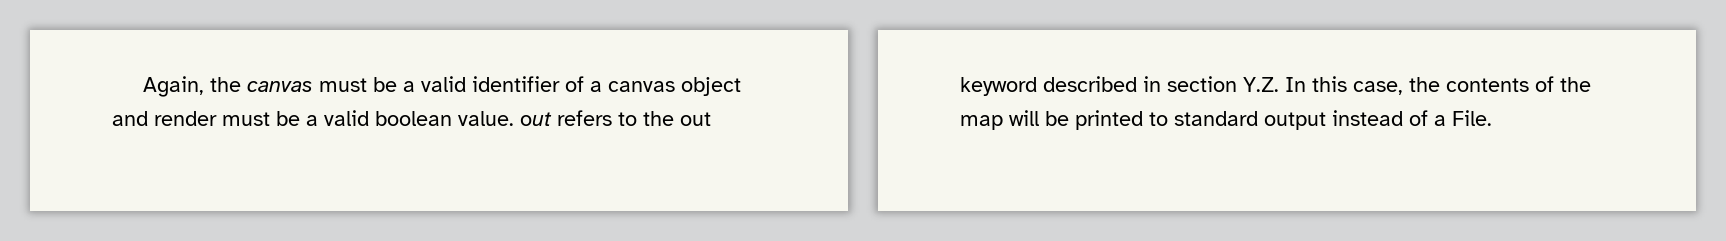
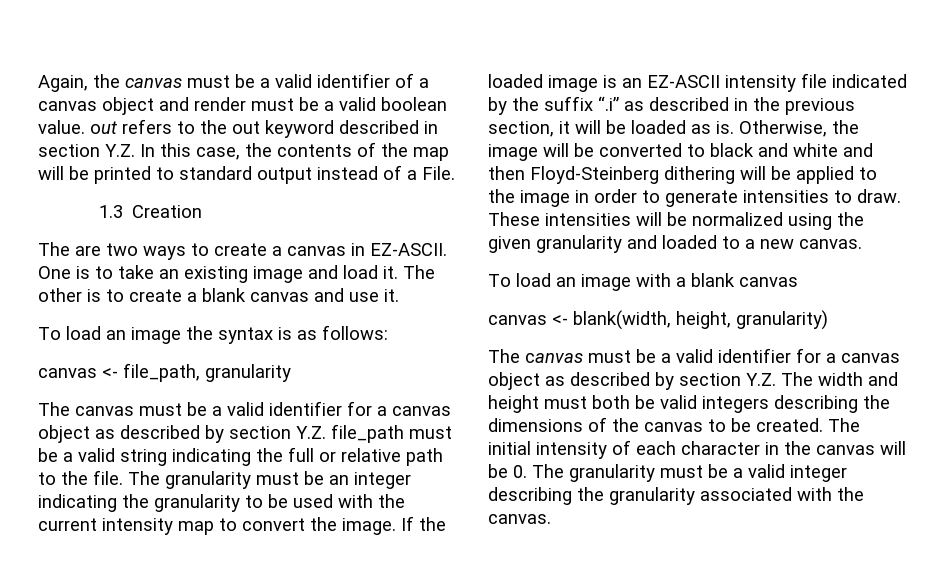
(1492, 118) none -> [98,205,202,218] [38,242,447,260] [38,265,435,283] [38,288,399,302] [38,325,388,344] [38,363,291,382] [38,401,451,416] [38,424,452,443] [38,447,443,466] [38,470,411,489] [38,494,405,512] [38,516,446,535] [488,73,907,92] [488,96,855,115] [488,120,859,137] [488,143,873,161] [488,166,877,184] [488,189,901,207] [488,212,864,230] [488,235,862,253] [488,273,798,291] [488,310,828,330] [488,348,900,363] [488,372,898,390] [488,395,890,413] [488,417,860,432] [488,440,906,459] [488,464,847,482] [488,487,864,505] [488,514,551,524] // 1.3 Creation // The are two ways to create a canvas in EZ-ASCII. One is to take an existing image and load it. The other is to create a blank canvas and use it. // To load an image the syntax is as follows: // canvas <- file_path, granularity // The canvas must be a valid identifier for a canvas object as described by section Y.Z. file_path must be a valid string indicating the full or relative path to the file. The granularity must be an integer indicating the granularity to be used with the current intensity map to convert the image. If the loaded image is an EZ-ASCII intensity file indicated by the suffix “.i” as described in the previous section, it will be loaded as is. Otherwise, the image will be converted to black and white and then Floyd-Steinberg dithering will be applied to the image in order to generate intensities to draw. These intensities will be normalized using the given granularity and loaded to a new canvas. // To load an image with a blank canvas // canvas <- blank(width, height, granularity) // The canvas must be a valid identifier for a canvas object as described by section Y.Z. The width and height must both be valid integers describing the dimensions of the canvas to be created. The initial intensity of each character in the canvas will be 0. The granularity must be a valid integer describing the granularity associated with the canvas.

